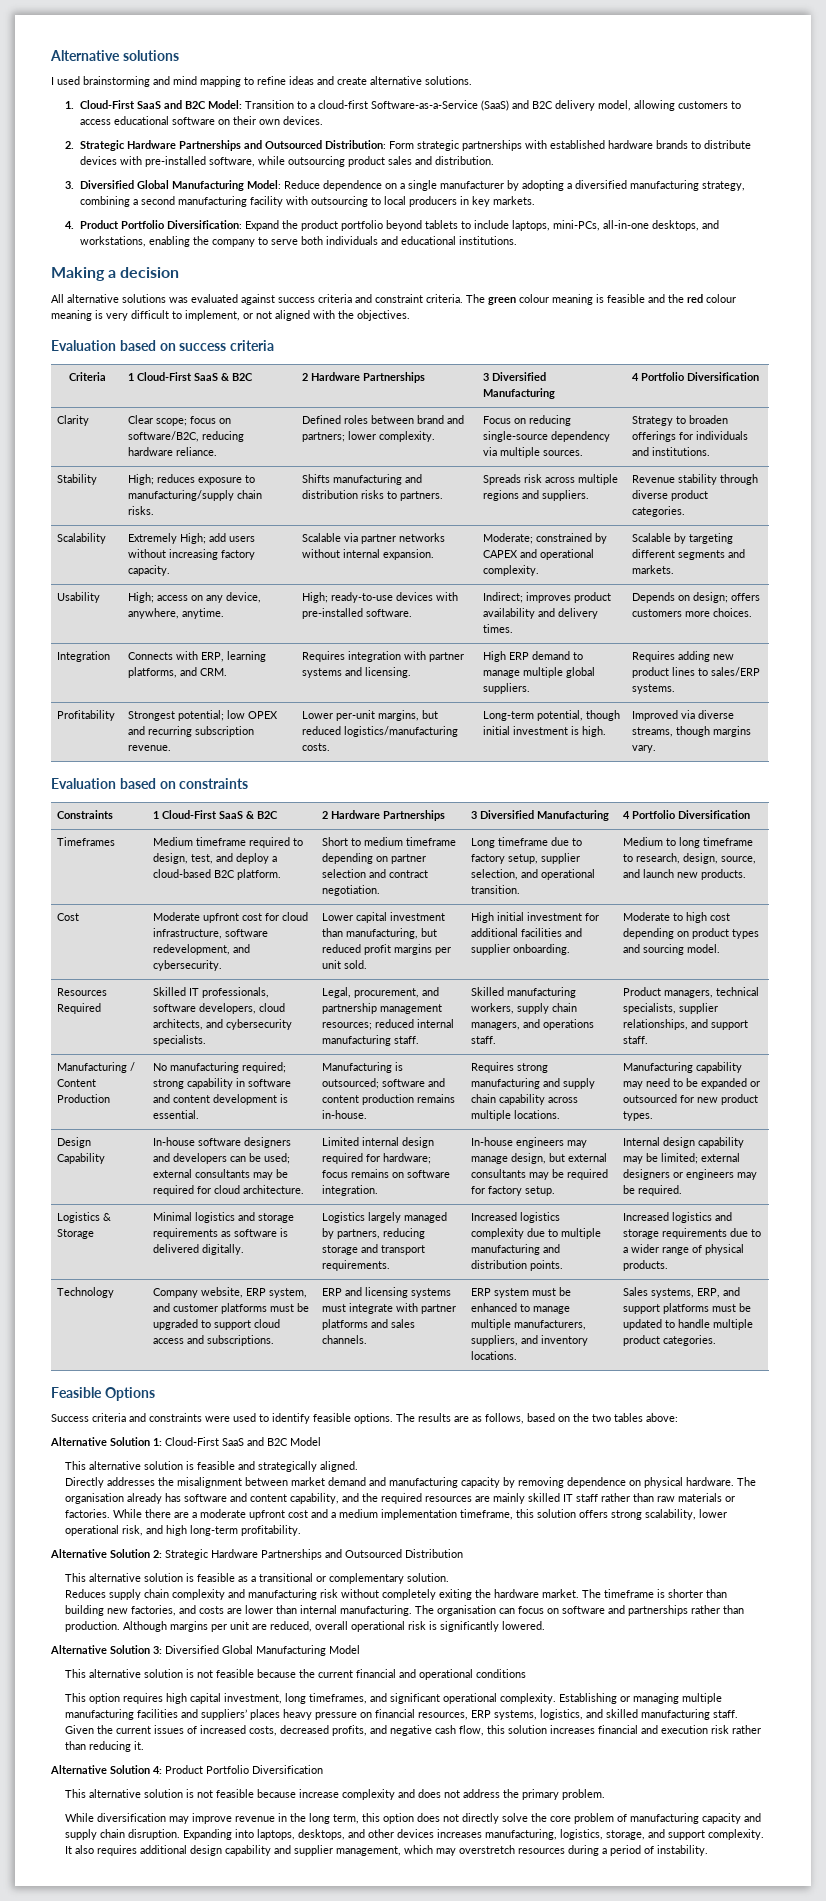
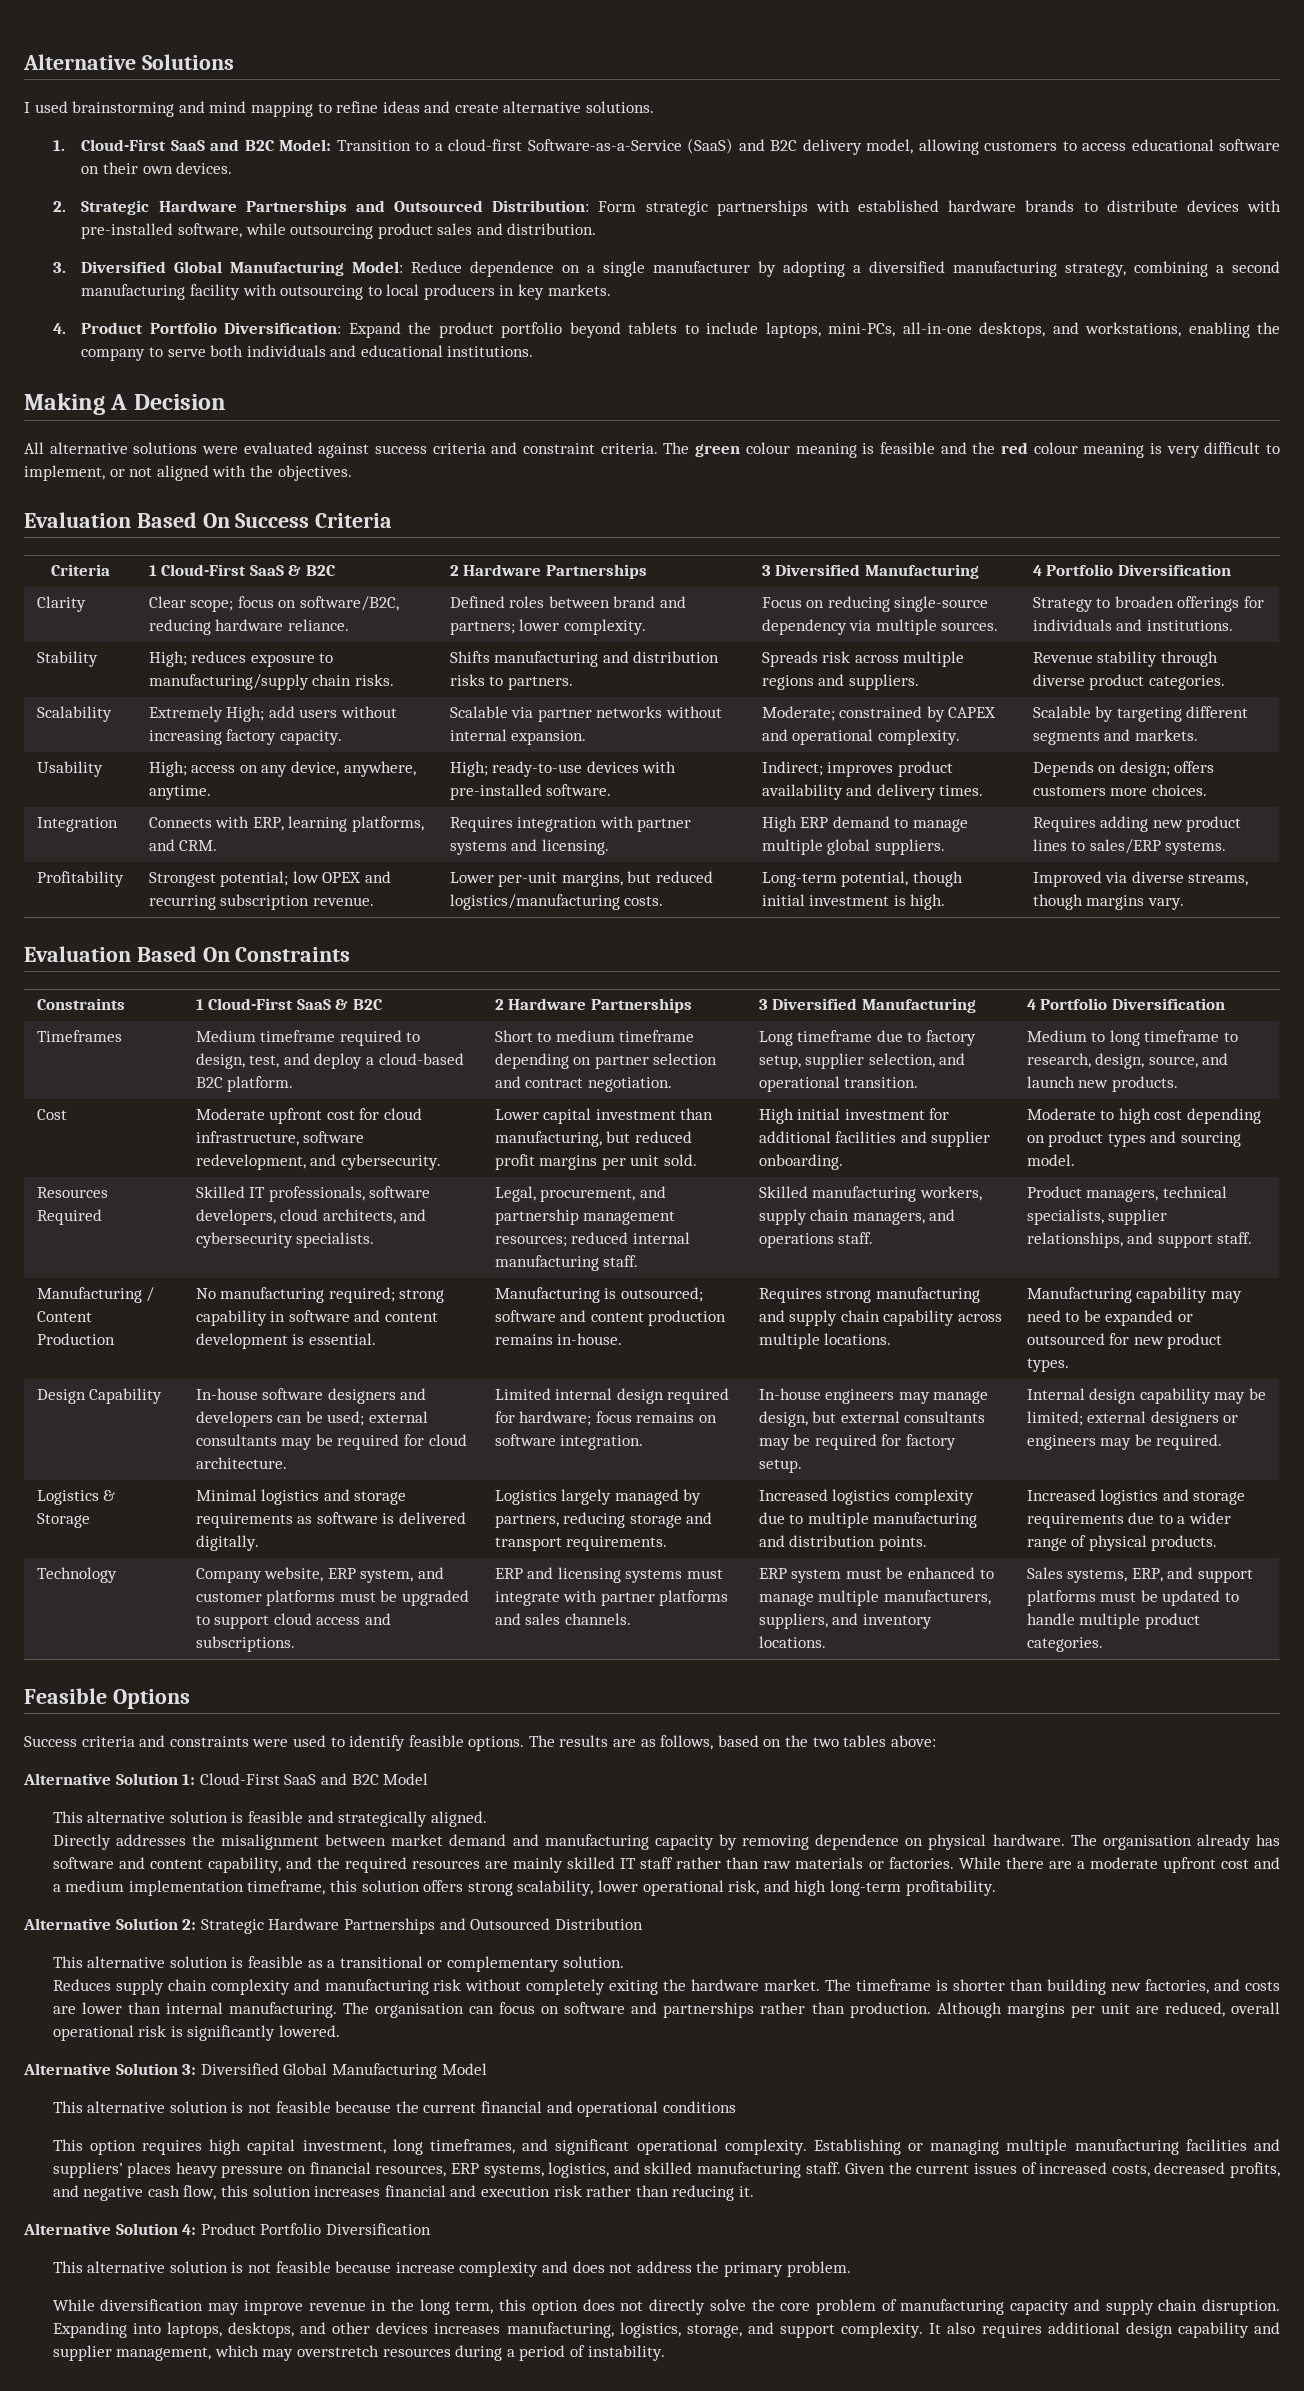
[50,50,179,61] Alternative solutions -> [23,54,234,70] Alternative Solutions
[108,267,180,278] a decision -> [110,394,226,410] A Decision
[169,297,188,303] was -> [202,446,239,454] were
[119,340,275,351] based on success criteria -> [136,512,393,528] Based On Success Criteria
[119,778,249,789] based on constraints -> [136,946,351,962] Based On Constraints

